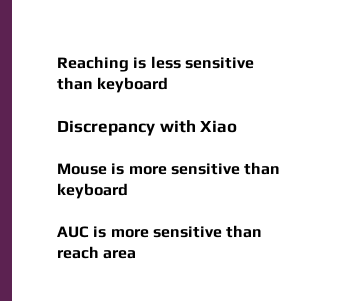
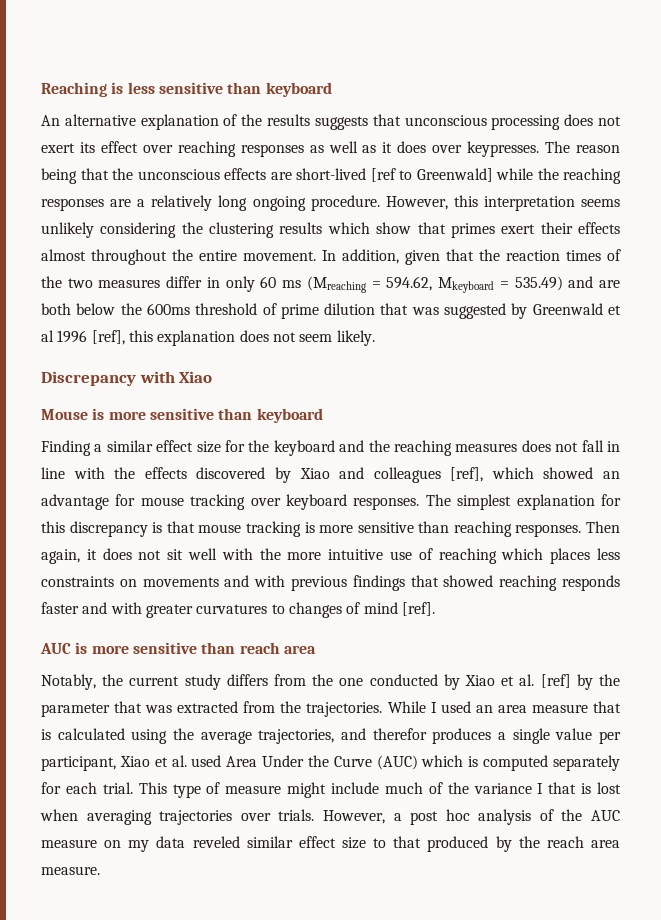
(169, 85) none -> [41,114,621,130] [41,141,621,157] [41,168,621,184] [41,195,621,211] [41,222,621,238] [41,249,621,265] [41,276,621,293] [41,303,622,319] [41,330,375,346] // An alternative explanation of the results suggests that unconscious processing does not exert its effect over reaching responses as well as it does over keypresses. The reason being that the unconscious effects are short-lived [ref to Greenwald] while the reaching responses are a relatively long ongoing procedure. However, this interpretation seems unlikely considering the clustering results which show that primes exert their effects almost throughout the entire movement. In addition, given that the reaction times of the two measures differ in only 60 ms (Mreaching = 594.62, Mkeyboard = 535.49) and are both below the 600ms threshold of prime dilution that was suggested by Greenwald et al 1996 [ref], this explanation does not seem likely.
(128, 191) none -> [41,440,620,456] [41,467,620,483] [41,494,622,510] [41,521,620,537] [41,548,620,564] [41,575,620,591] [41,602,435,618] // Finding a similar effect size for the keyboard and the reaching measures does not fall in line with the effects discovered by Xiao and colleagues [ref], which showed an advantage for mouse tracking over keyboard responses. The simplest explanation for this discrepancy is that mouse tracking is more sensitive than reaching responses. Then again, it does not sit well with the more intuitive use of reaching which places less constraints on movements and with previous findings that showed reaching responds faster and with greater curvatures to changes of mind [ref].
(137, 254) none -> [41,674,620,690] [41,701,622,717] [41,728,621,744] [41,755,621,771] [41,782,621,798] [40,809,620,825] [41,836,621,852] [41,866,100,875] // Notably, the current study differs from the one conducted by Xiao et al. [ref] by the parameter that was extracted from the trajectories. While I used an area measure that is calculated using the average trajectories, and therefor produces a single value per participant, Xiao et al. used Area Under the Curve (AUC) which is computed separately for each trial. This type of measure might include much of the variance I that is lost when averaging trajectories over trials. However, a post hoc analysis of the AUC measure on my data reveled similar effect size to that produced by the reach area measure.

